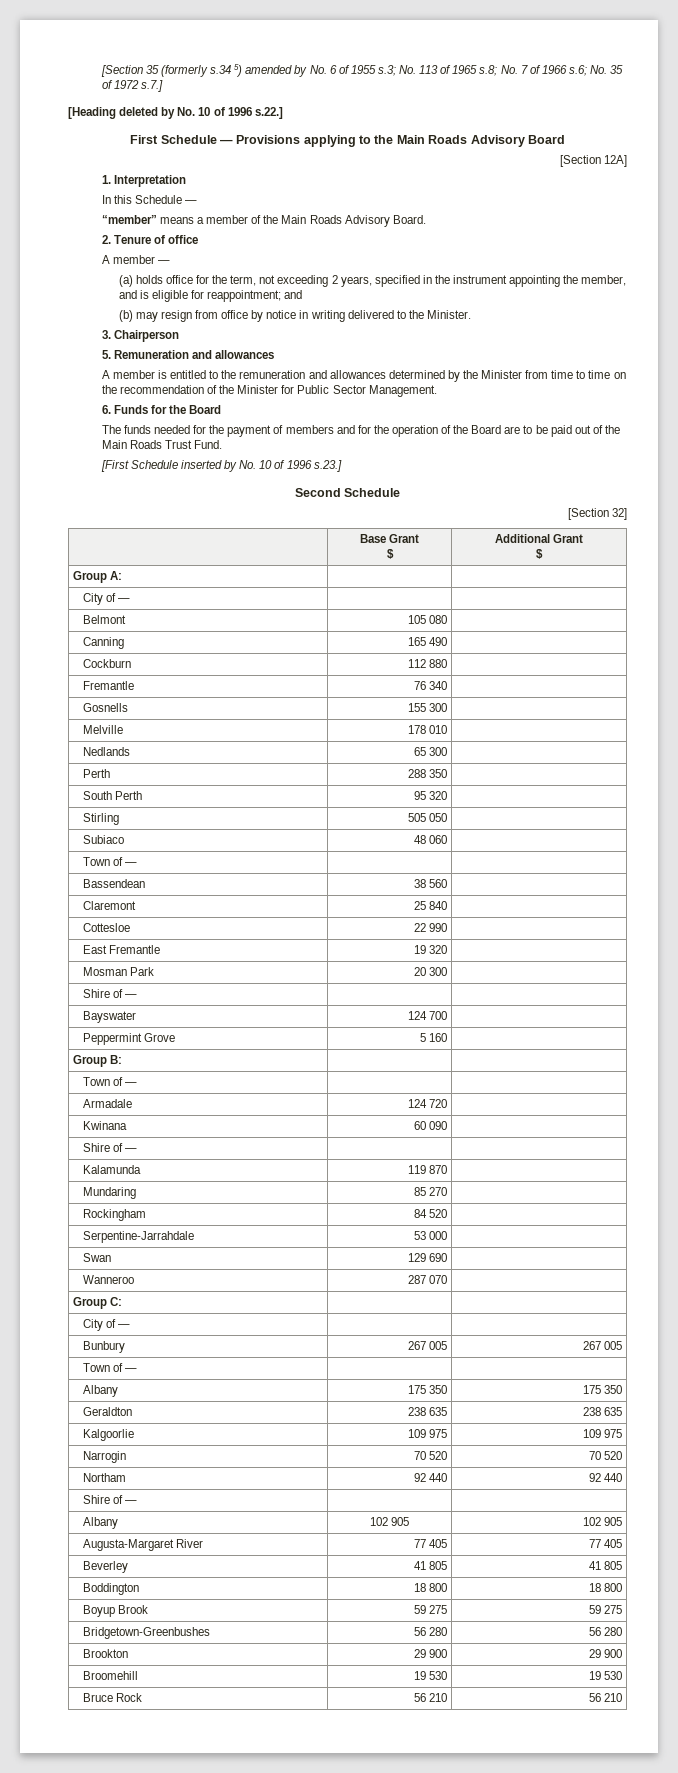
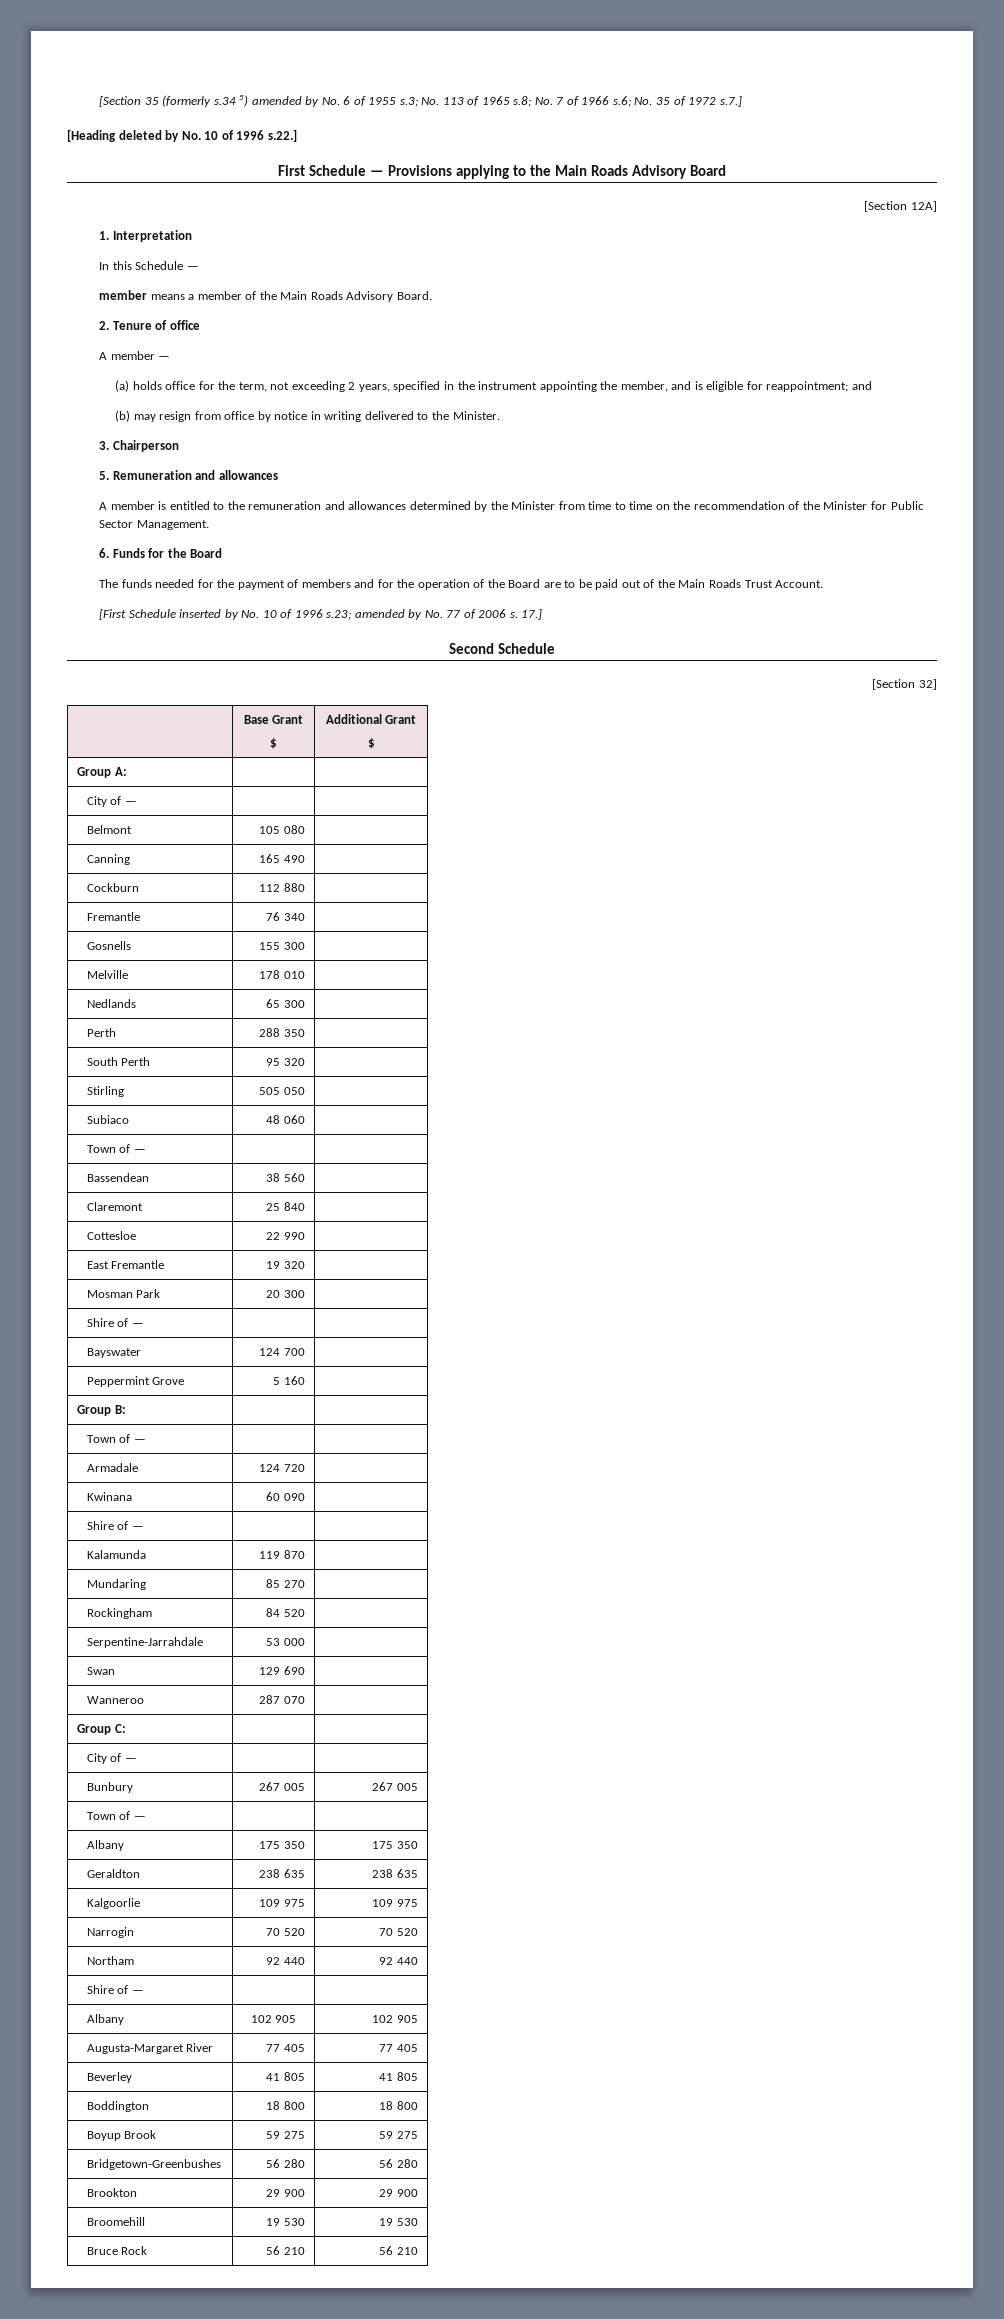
[101,215,157,224] “member” -> [99,290,148,300] member
[194,440,223,449] Fund. -> [775,580,824,588] Account.
[313,460,342,472] s.23.] -> [326,609,543,620] s.23; amended by No. 77 of 2006 s. 17.]

